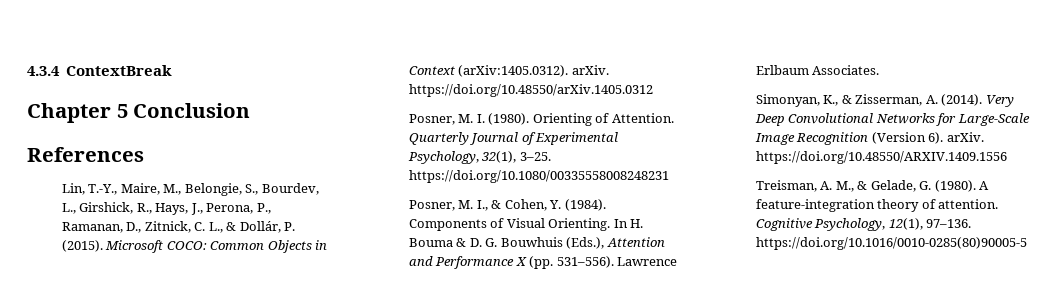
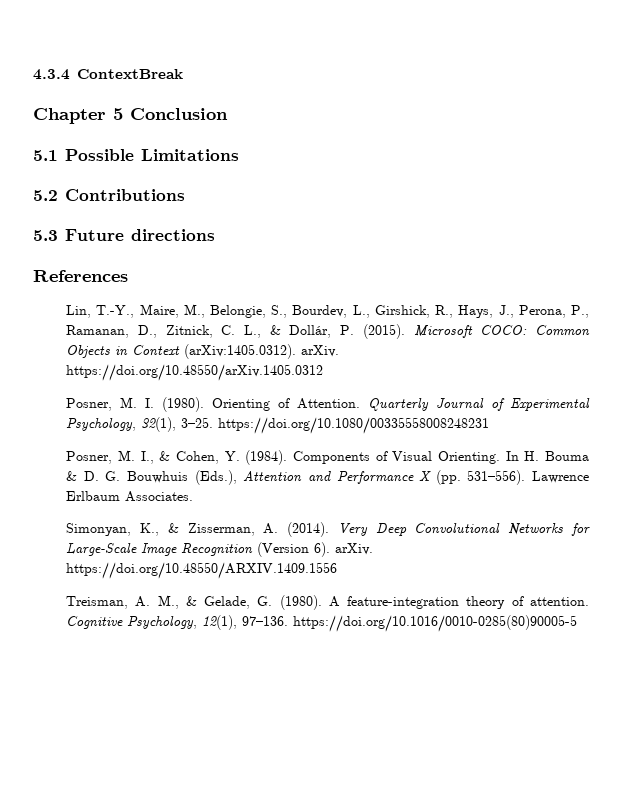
(251, 110) none -> [33,149,239,161] [33,189,185,201] [33,229,215,241] // 5.1 Possible Limitations // 5.2 Contributions // 5.3 Future directions

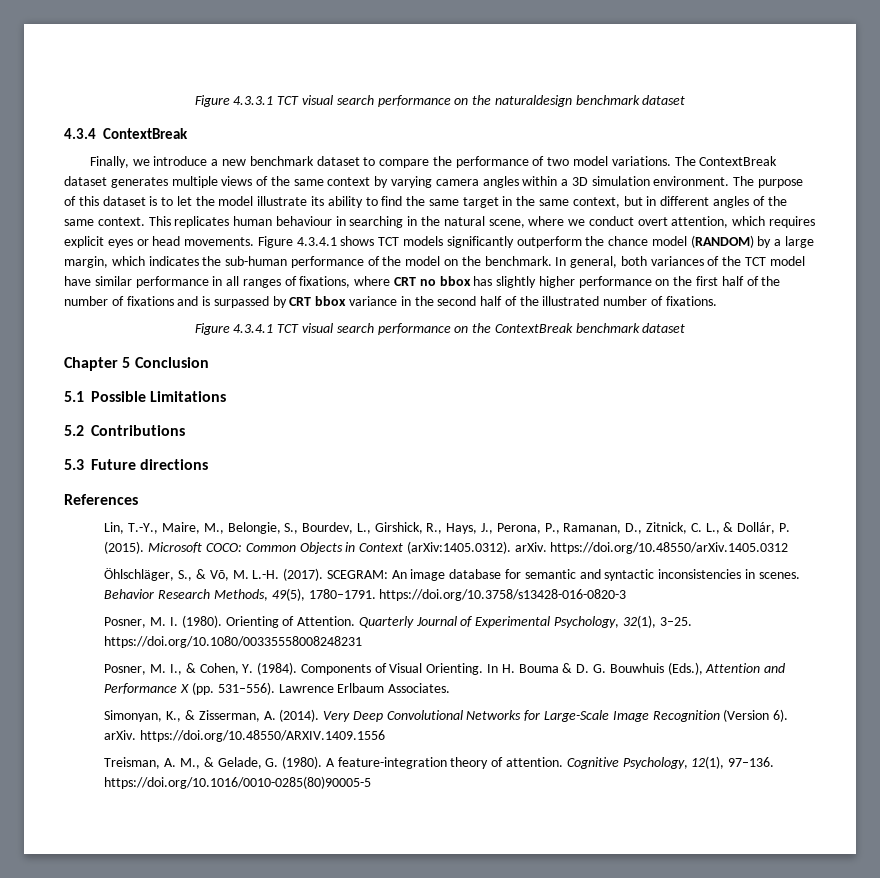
[33,69,183,80] 4.3.4 ContextBreak -> [194,95,686,107] [64,128,188,139] [89,156,778,168] [64,176,804,188] [64,196,787,208] [64,216,816,228] [64,235,815,248] [64,256,805,268] [64,276,781,288] [64,296,717,308] [194,323,686,335] Figure 4.3.3.1 TCT visual search performance on the naturaldesign benchmark dataset // 4.3.4 ContextBreak // Finally, we introduce a new benchmark dataset to compare the performance of two model variations. The ContextBreak dataset generates multiple views of the same context by varying camera angles within a 3D simulation environment. The purpose of this dataset is to let the model illustrate its ability to find the same target in the same context, but in different angles of the same context. This replicates human behaviour in searching in the natural scene, where we conduct overt attention, which requires explicit eyes or head movements. Figure 4.3.4.1 shows TCT models significantly outperform the chance model (RANDOM) by a large margin, which indicates the sub-human performance of the model on the benchmark. In general, both variances of the TCT model have similar performance in all ranges of fixations, where CRT no bbox has slightly higher performance on the first half of the number of fixations and is surpassed by CRT bbox variance in the second half of the illustrated number of fixations. // Figure 4.3.4.1 TCT visual search performance on the ContextBreak benchmark dataset
(324, 372) none -> [104,568,800,581] [104,588,627,601] // Öhlschläger, S., & Võ, M. L.-H. (2017). SCEGRAM: An image database for semantic and syntactic inconsistencies in scenes. Behavior Research Methods, 49(5), 1780–1791. https://doi.org/10.3758/s13428-016-0820-3

